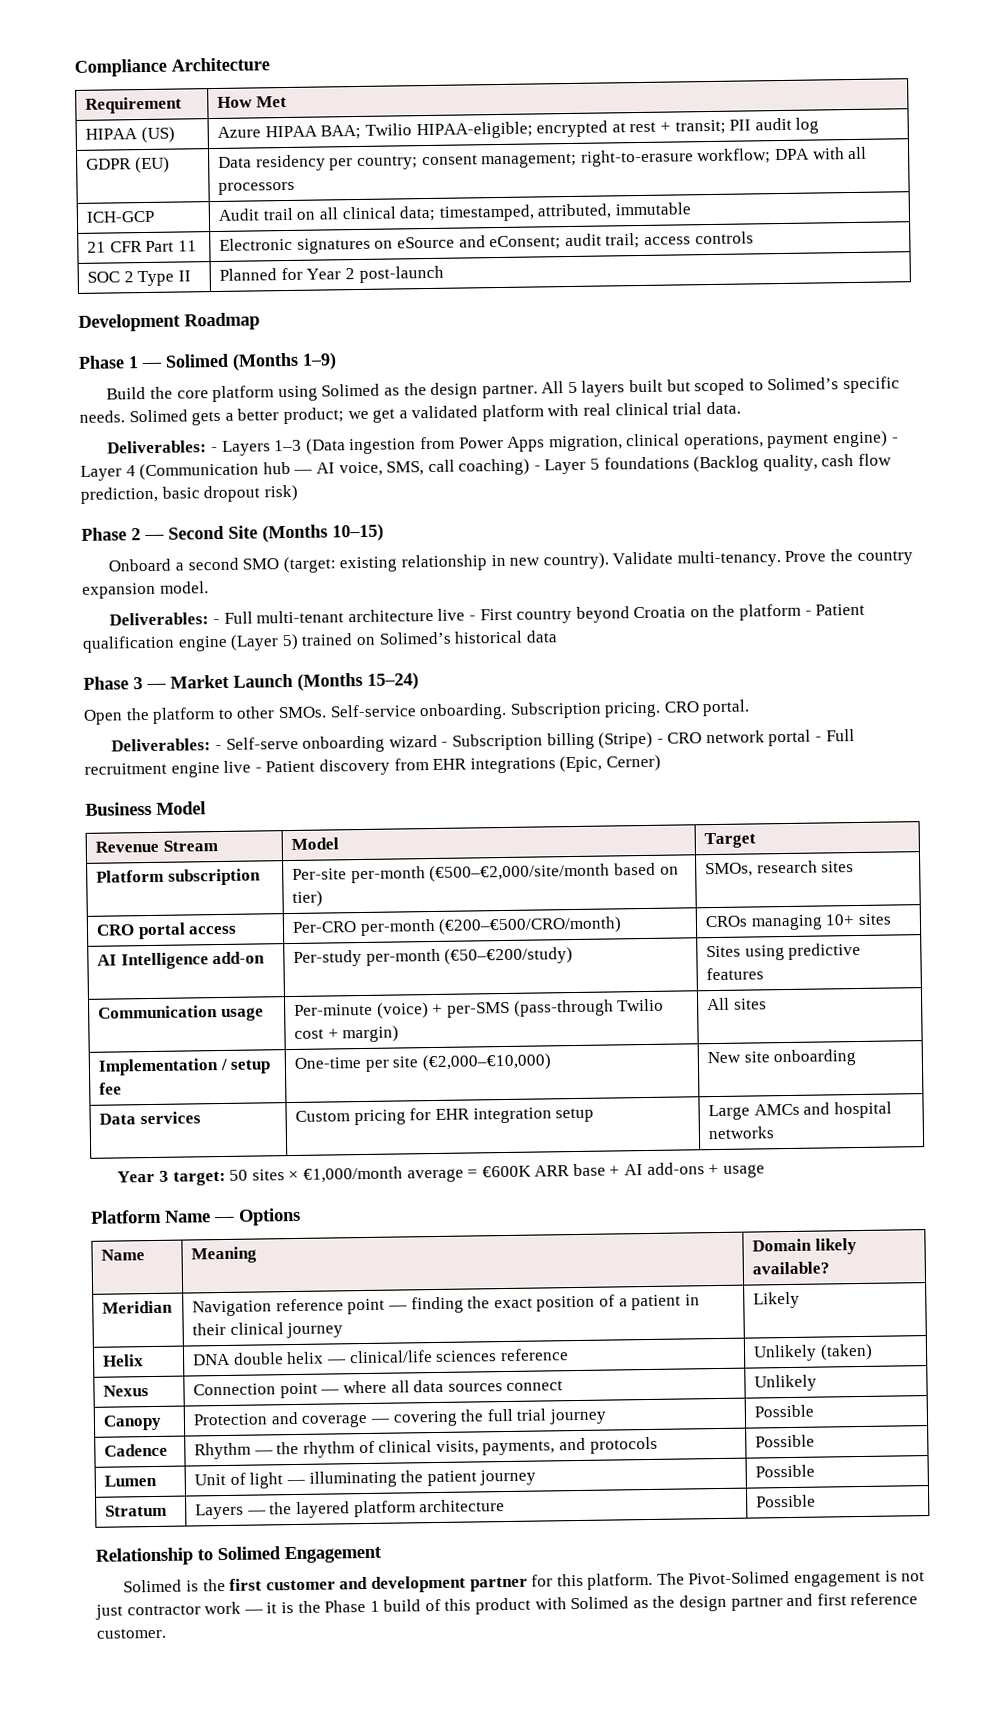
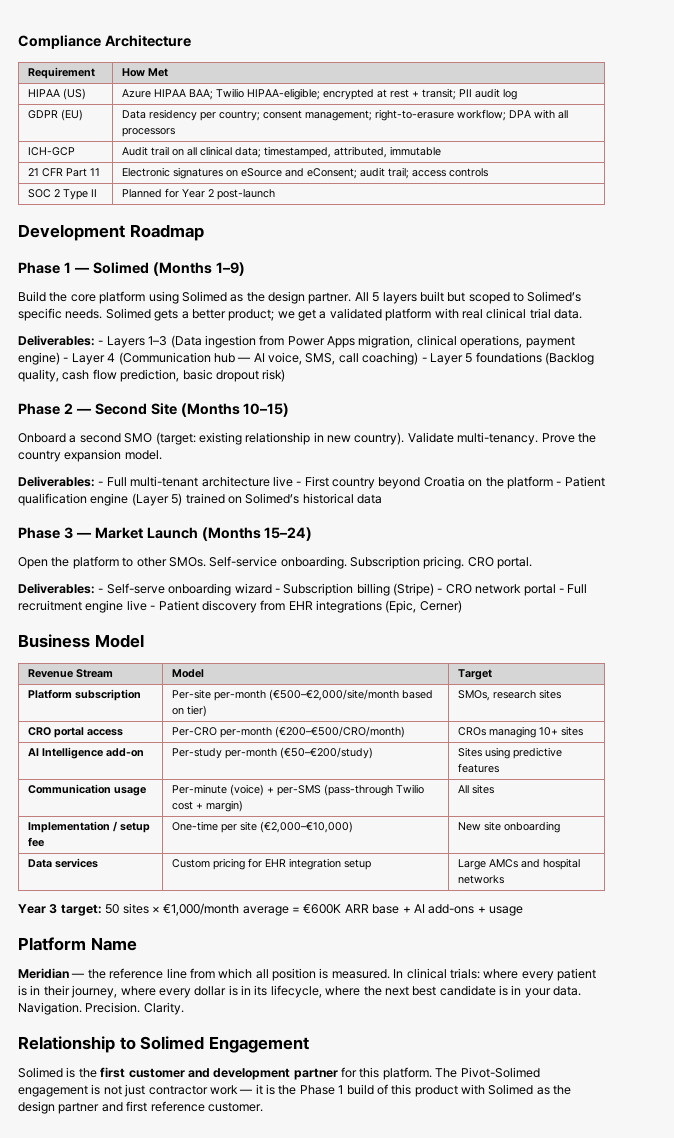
[214,1207,301,1226] [101,1249,146,1261] [191,1246,258,1264] [752,1238,857,1255] [752,1261,831,1275] [102,1300,174,1314] [192,1294,700,1317] [192,1322,344,1339] [753,1291,801,1309] [102,1354,145,1367] [193,1348,569,1366] [753,1343,873,1362] [103,1385,150,1397] [193,1379,564,1399] [754,1374,818,1392] [103,1414,163,1431] [193,1408,607,1428] [754,1404,815,1418] [104,1443,169,1457] [194,1436,658,1460] [755,1434,816,1448] [104,1474,158,1487] [194,1469,537,1489] [755,1464,816,1478] [105,1504,168,1517] [195,1499,506,1520] [756,1494,817,1508] — Options // Name | Meaning | Domain likely available? // Meridian | Navigation reference point — finding the exact position of a patient in their clinical journey | Likely // Helix | DNA double helix — clinical/life sciences reference | Unlikely (taken) // Nexus | Connection point — where all data sources connect | Unlikely // Canopy | Protection and coverage — covering the full trial journey | Possible // Cadence | Rhythm — the rhythm of clinical visits, payments, and protocols | Possible // Lumen | Unit of light — illuminating the patient journey | Possible // Stratum | Layers — the layered platform architecture | Possible -> [18,968,596,981] [18,985,582,998] [18,1002,184,1015] // Meridian — the reference line from which all position is measured. In clinical trials: where every patient is in their journey, where every dollar is in its lifecycle, where the next best candidate is in your data. Navigation. Precision. Clarity.

